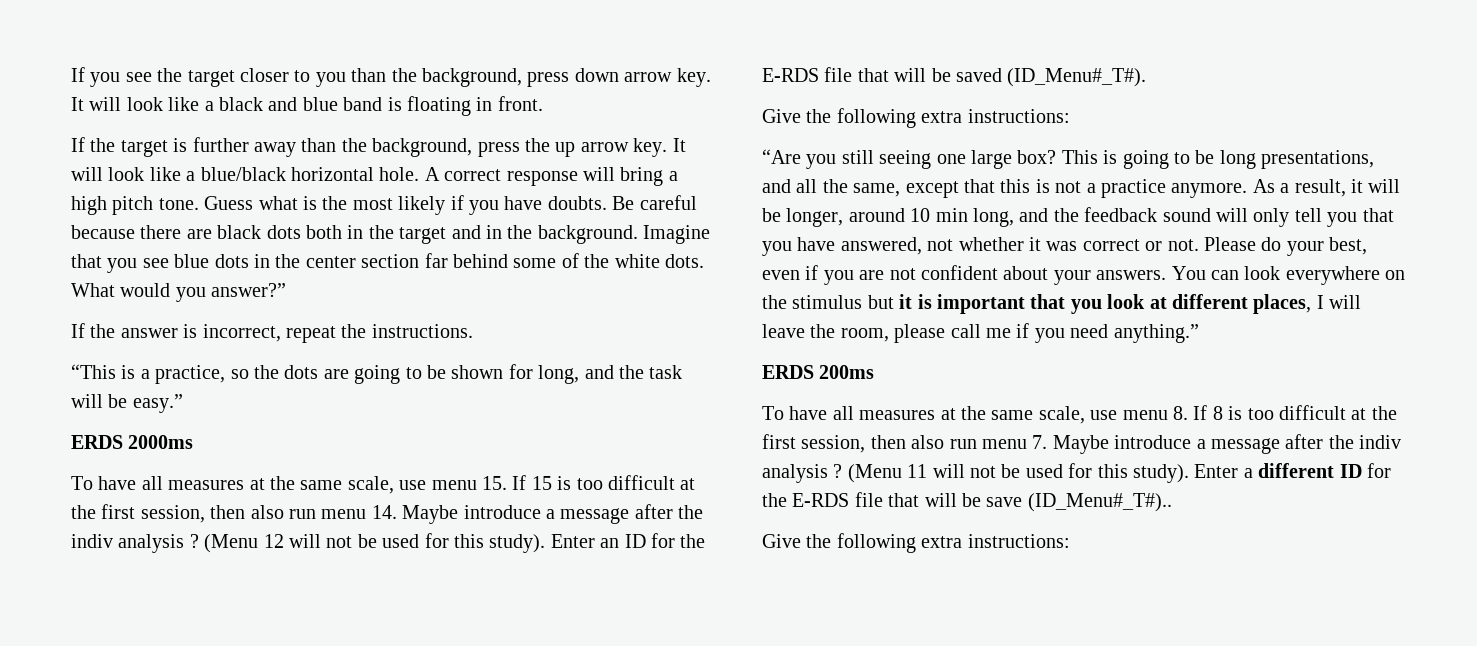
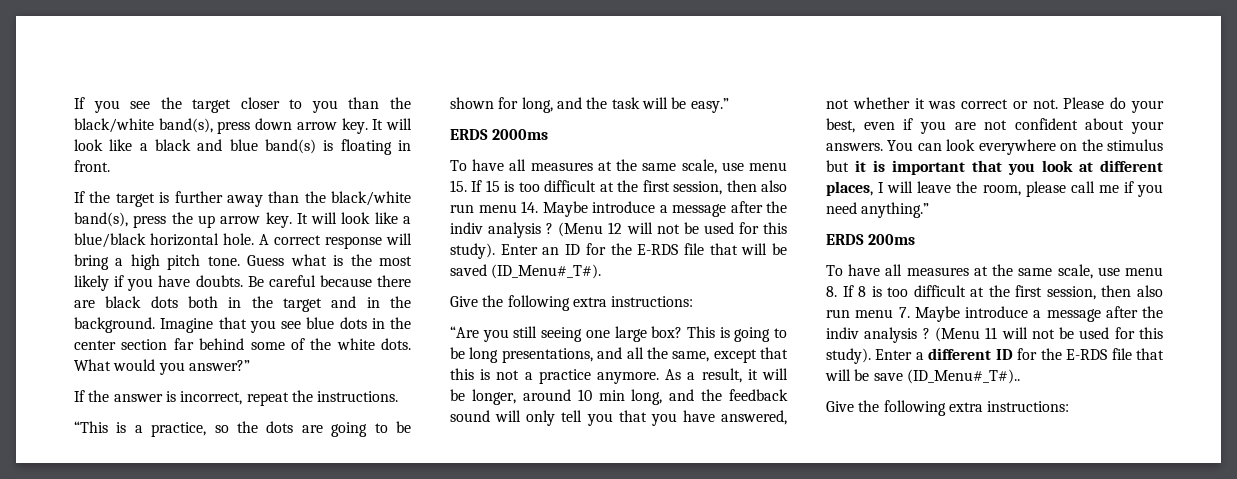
[422,68,522,87] background, -> [74,118,213,133] black/white band(s),
[343,97,383,111] band -> [265,139,316,154] band(s)
[372,138,473,157] background, -> [331,191,411,206] [74,212,128,227] black/white band(s),

